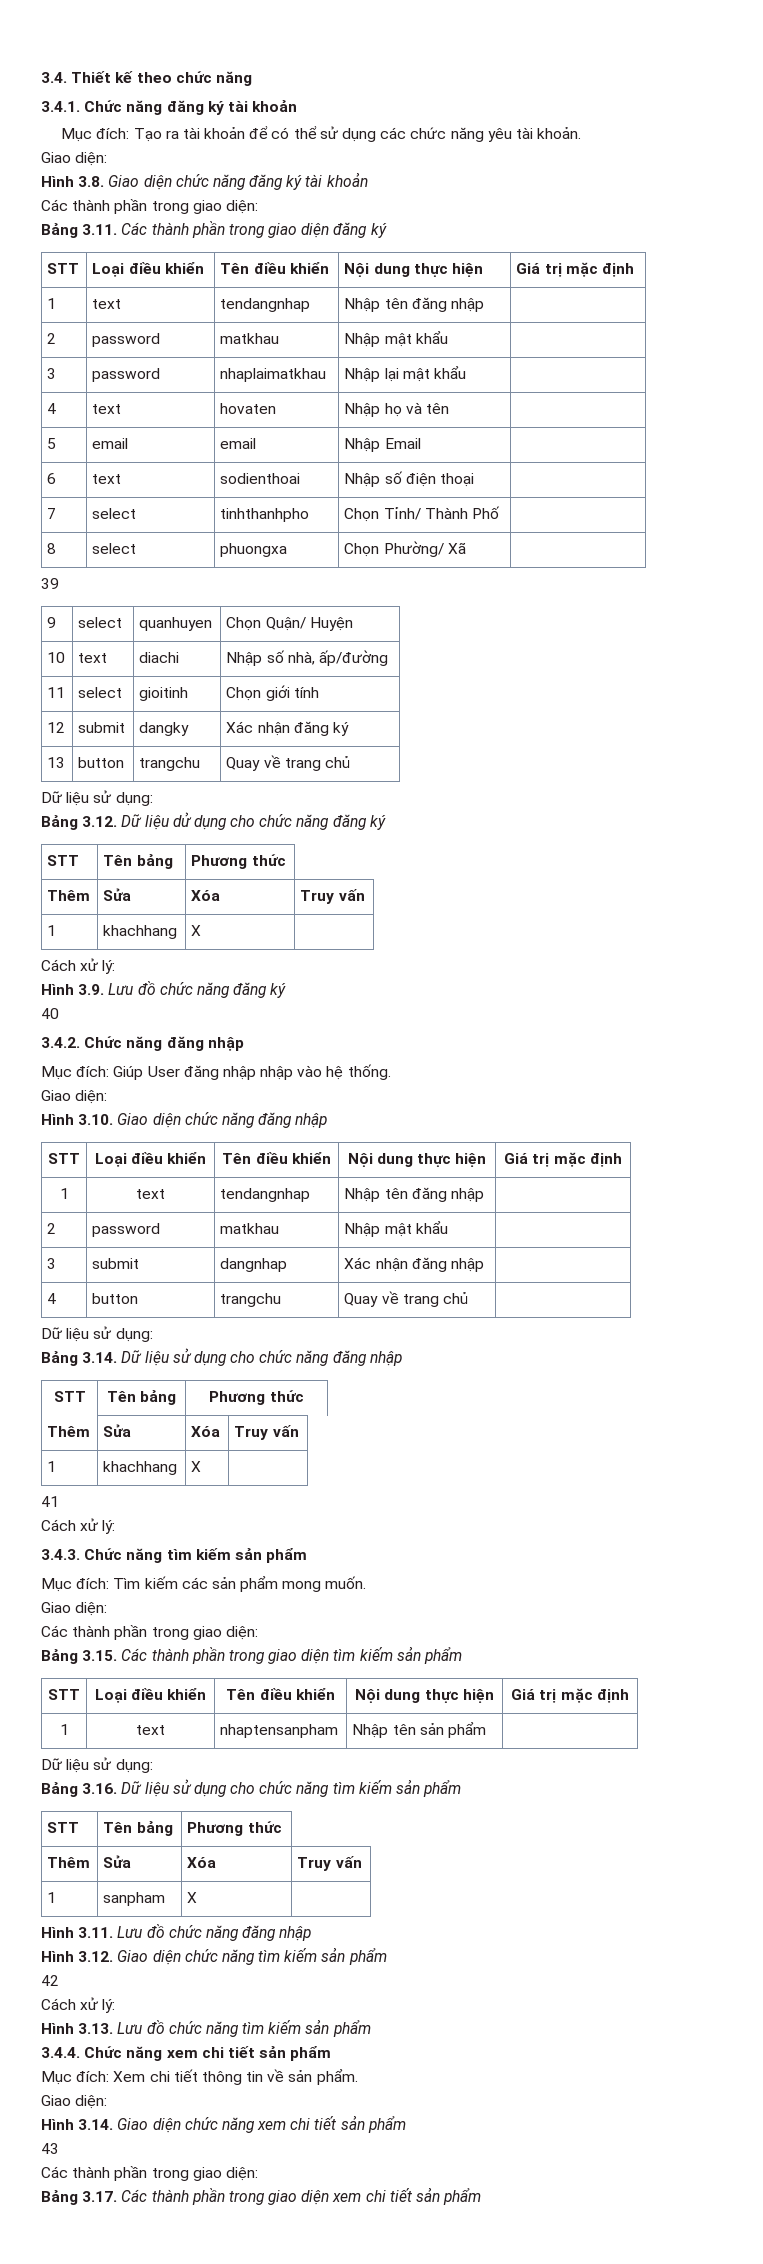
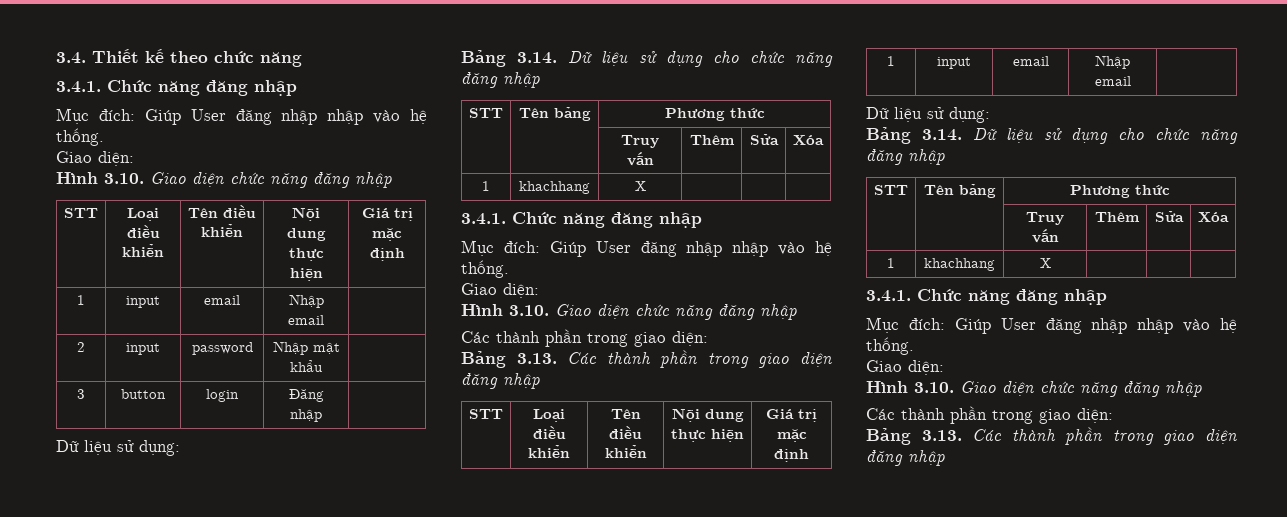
[207,100,298,115] [61,126,582,142] [41,152,108,166] [41,172,368,190] [41,199,258,214] [41,221,387,238] [47,263,80,274] [92,262,204,277] [220,262,329,274] [344,263,483,277] [516,262,634,277] [47,298,57,309] [92,299,122,309] [220,298,311,312] [344,297,484,312] [47,333,57,344] [92,333,161,347] [220,333,280,344] [344,331,448,347] [47,368,57,379] [92,368,161,382] [220,368,327,382] [344,366,466,382] [47,403,57,414] [92,404,122,414] [220,403,277,414] [344,402,449,417] [47,438,57,449] [92,438,129,449] [220,438,257,449] [344,438,421,452] [47,473,57,484] [92,474,122,484] [220,473,301,484] [344,471,474,487] [47,508,57,519] [92,508,137,519] [220,508,310,522] [344,506,500,522] [47,543,57,554] [92,543,137,554] [220,543,288,557] [344,541,466,557] [41,578,59,589] [47,617,57,628] [78,617,123,628] [139,617,213,631] [226,617,353,631] [47,652,66,663] [78,653,108,663] [139,652,180,663] [226,650,388,666] [47,687,66,698] [78,687,123,698] [139,687,189,701] [226,685,319,701] [47,722,66,733] [78,722,126,733] [139,722,190,736] [226,721,349,736] [47,757,66,768] [78,757,125,768] [139,757,201,771] [226,755,350,771] [41,790,153,806] [41,812,386,830] [47,855,80,866] [103,854,173,869] [191,854,286,869] [47,890,91,901] [103,888,132,901] [191,890,221,901] [300,889,365,904] [47,925,57,936] [103,925,178,939] [191,925,202,936] [41,958,116,974] [41,981,287,998] [41,1008,59,1019] [41,1036,204,1051] ký tài khoản // Mục đích: Tạo ra tài khoản để có thể sử dụng các chức năng yêu tài khoản. // Giao diện: // Hình 3.8. Giao diện chức năng đăng ký tài khoản // Các thành phần trong giao diện: // Bảng 3.11. Các thành phần trong giao diện đăng ký // STT | Loại điều khiển | Tên điều khiển | Nội dung thực hiện | Giá trị mặc định // 1 | text | tendangnhap | Nhập tên đăng nhập | // 2 | password | matkhau | Nhập mật khẩu | // 3 | password | nhaplaimatkhau | Nhập lại mật khẩu | // 4 | text | hovaten | Nhập họ và tên | // 5 | email | email | Nhập Email | // 6 | text | sodienthoai | Nhập số điện thoại | // 7 | select | tinhthanhpho | Chọn Tỉnh/ Thành Phố | // 8 | select | phuongxa | Chọn Phường/ Xã | // 39 // 9 | select | quanhuyen | Chọn Quận/ Huyện // 10 | text | diachi | Nhập số nhà, ấp/đường // 11 | select | gioitinh | Chọn giới tính // 12 | submit | dangky | Xác nhận đăng ký // 13 | button | trangchu | Quay về trang chủ // Dữ liệu sử dụng: // Bảng 3.12. Dữ liệu dử dụng cho chức năng đăng ký // STT | Tên bảng | Phương thức // Thêm | Sửa | Xóa | Truy vấn // 1 | khachhang | X | // Cách xử lý: // Hình 3.9. Lưu đồ chức năng đăng ký // 40 // 3.4.2. Chức năng đăng -> (248, 88) none
[136,1189,165,1199] [220,1188,311,1202] [344,1187,484,1202] [47,1223,57,1234] [92,1223,161,1237] [220,1223,280,1234] [344,1221,448,1237] [47,1258,57,1269] [92,1258,140,1269] [220,1258,288,1272] [344,1257,484,1272] [47,1293,57,1304] [92,1293,139,1304] [220,1293,282,1307] [344,1291,468,1307] text | tendangnhap | Nhập tên đăng nhập | // 2 | password | matkhau | Nhập mật khẩu | // 3 | submit | dangnhap | Xác nhận đăng nhập | // 4 | button | trangchu | Quay về trang chủ -> [126,296,160,308] [204,295,240,305] [288,294,324,308] [288,315,324,325] [77,342,85,352] [126,343,160,355] [191,342,253,355] [272,341,340,355] [290,360,323,372] [77,389,85,399] [121,389,166,399] [206,389,239,402] [288,389,324,402] [290,409,322,422] input | email | Nhập email | // 2 | input | password | Nhập mật khẩu | // 3 | button | login | Đăng nhập
[47,1426,91,1437] [103,1424,132,1437] [191,1426,221,1437] [234,1425,299,1440] [47,1461,57,1472] [103,1461,178,1475] [191,1461,202,1472] [41,1496,59,1507] [41,1518,116,1534] [41,1548,308,1563] [41,1576,367,1592] [41,1602,108,1616] [41,1625,258,1640] [41,1646,463,1664] Thêm | Sửa | Xóa | Truy vấn // 1 | khachhang | X | // 41 // Cách xử lý: // 3.4.3. Chức năng tìm kiếm sản phẩm // Mục đích: Tìm kiếm các sản phẩm mong muốn. // Giao diện: // Các thành phần trong giao diện: // Bảng 3.15. Các thành phần trong giao diện tìm kiếm sản phẩm -> [621,135,659,148] [626,152,654,166] [689,135,735,145] [749,134,779,145] [793,135,824,145] [482,181,490,191] [519,181,590,194] [634,181,646,191] [461,212,702,228] [461,240,832,257] [461,260,509,278] [461,283,539,298] [461,304,797,320] [461,329,708,347] [461,350,832,368] [461,373,540,389] | | Truy vấn | Thêm | Sửa | Xóa // 1 | khachhang | X | | | // 3.4.1. Chức năng đăng nhập // Mục đích: Giúp User đăng nhập nhập vào hệ thống. // Giao diện: // Hình 3.10. Giao diện chức năng đăng nhập // Các thành phần trong giao diện: // Bảng 3.13. Các thành phần trong giao diện đăng nhập
[136,1725,165,1735] [220,1724,339,1738] [352,1722,486,1738] [41,1757,153,1773] [41,1779,462,1797] [47,1822,80,1833] [103,1821,173,1836] [187,1821,282,1836] [47,1857,91,1868] [103,1855,132,1868] [187,1857,217,1868] [297,1856,362,1871] [47,1892,57,1903] [103,1892,166,1906] [187,1892,198,1903] [41,1924,312,1941] [41,1947,387,1965] [41,1975,59,1986] [41,1997,116,2013] [41,2019,371,2037] [41,2046,332,2061] [41,2069,358,2085] [41,2095,108,2109] [41,2115,406,2133] [41,2143,59,2154] [41,2166,258,2181] [41,2187,482,2205] text | nhaptensanpham | Nhập tên sản phẩm | // Dữ liệu sử dụng: // Bảng 3.16. Dữ liệu sử dụng cho chức năng tìm kiếm sản phẩm // STT | Tên bảng | Phương thức // Thêm | Sửa | Xóa | Truy vấn // 1 | sanpham | X | // Hình 3.11. Lưu đồ chức năng đăng nhập // Hình 3.12. Giao diện chức năng tìm kiếm sản phẩm // 42 // Cách xử lý: // Hình 3.13. Lưu đồ chức năng tìm kiếm sản phẩm // 3.4.4. Chức năng xem chi tiết sản phẩm // Mục đích: Xem chi tiết thông tin về sản phẩm. // Giao diện: // Hình 3.14. Giao diện chức năng xem chi tiết sản phẩm // 43 // Các thành phần trong giao diện: // Bảng 3.17. Các thành phần trong giao diện xem chi tiết sản phẩm -> [937,57,971,69] [1012,56,1049,66] [1095,55,1130,69] [1094,76,1131,86] [866,107,990,123] [866,127,1238,144] [866,149,945,165] [874,185,908,195] [923,184,996,198] [1069,185,1170,198] [1026,212,1064,225] [1031,229,1059,243] [1094,212,1140,222] [1154,211,1184,222] [1198,212,1229,222] [887,258,895,268] [924,258,995,271] [1039,258,1051,268] [866,289,1107,305] [866,317,1237,334] [866,337,914,355] [866,360,944,375] [866,381,1202,397] [866,406,1113,424] [866,427,1237,445] [866,450,945,466] input | email | Nhập email | // Dữ liệu sử dụng: // Bảng 3.14. Dữ liệu sử dụng cho chức năng đăng nhập // STT | Tên bảng | Phương thức // | | Truy vấn | Thêm | Sửa | Xóa // 1 | khachhang | X | | | // 3.4.1. Chức năng đăng nhập // Mục đích: Giúp User đăng nhập nhập vào hệ thống. // Giao diện: // Hình 3.10. Giao diện chức năng đăng nhập // Các thành phần trong giao diện: // Bảng 3.13. Các thành phần trong giao diện đăng nhập

